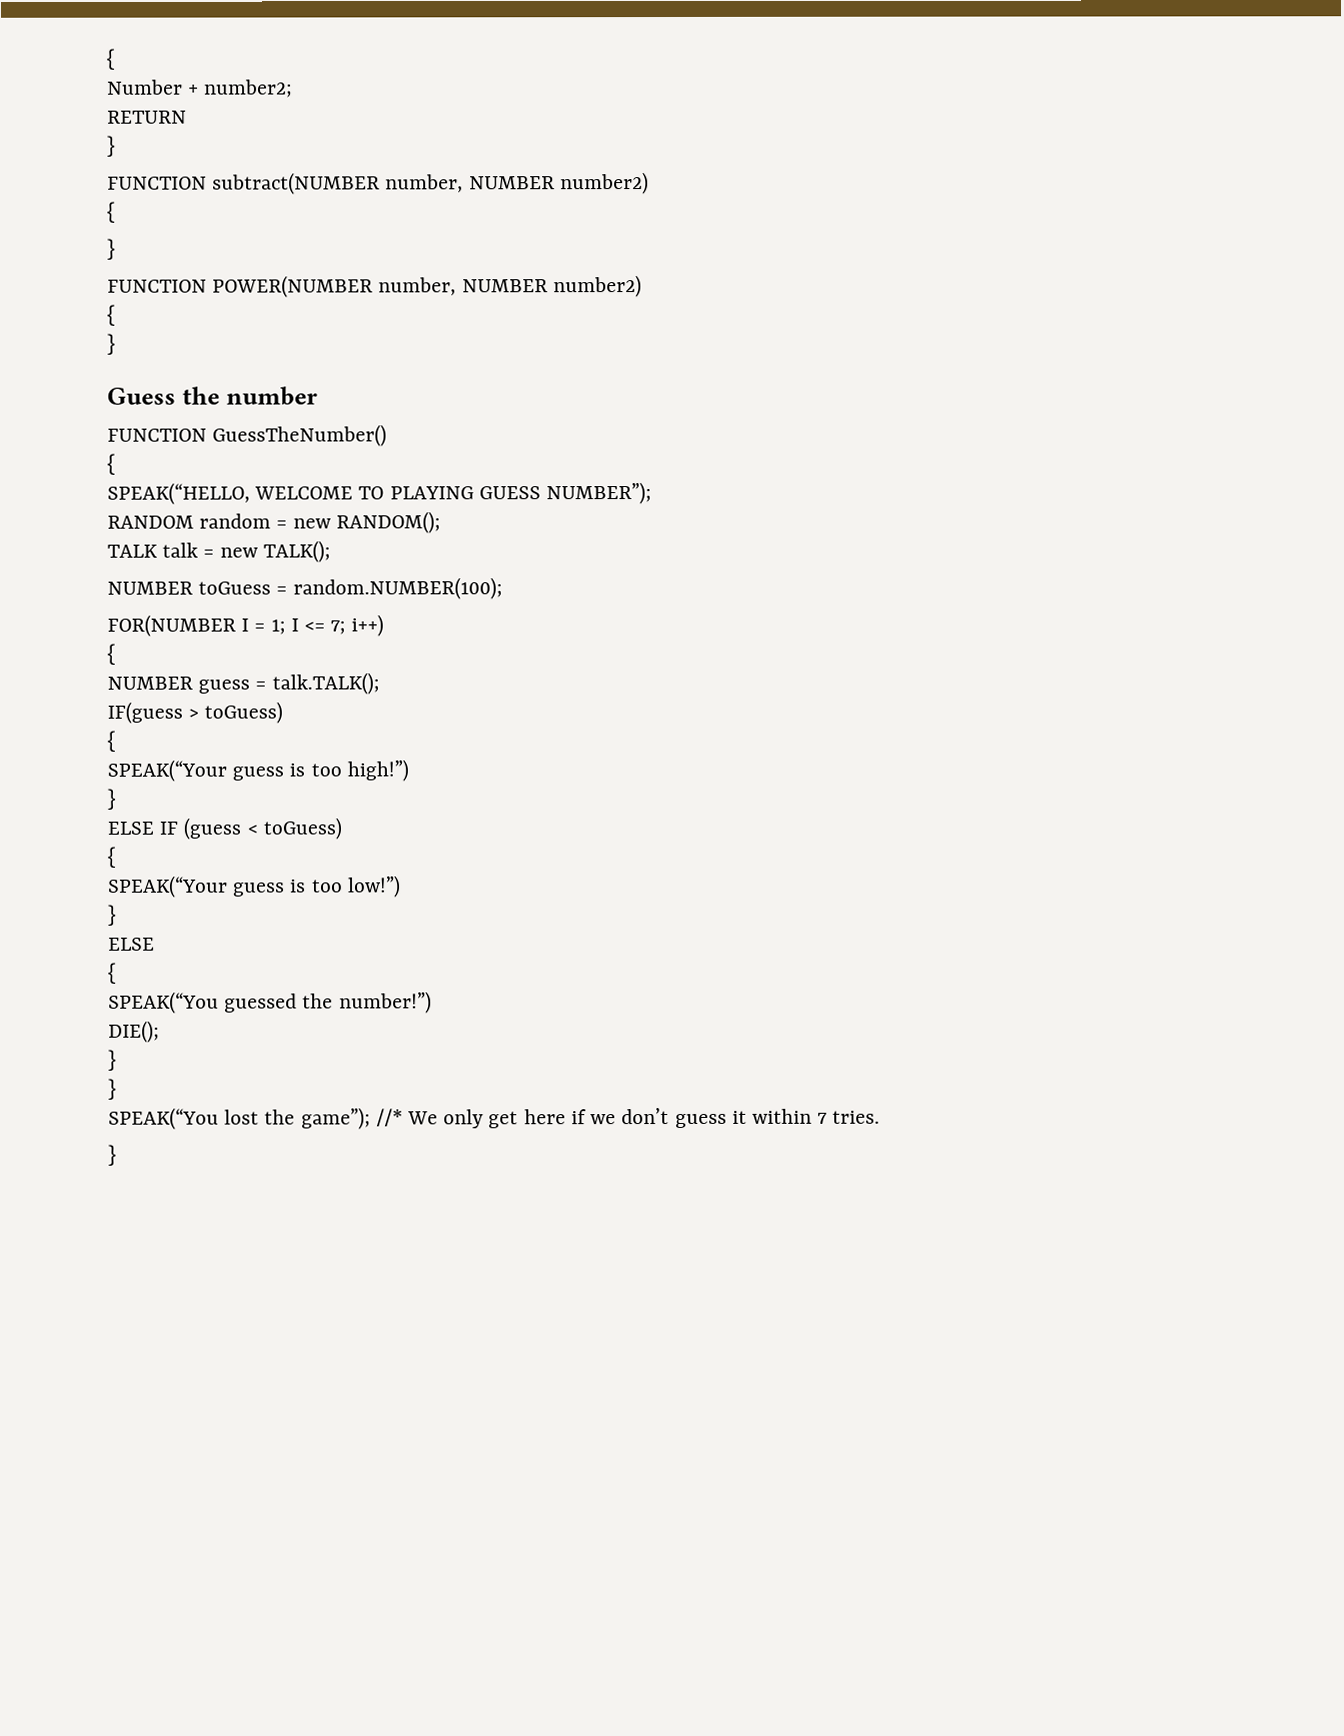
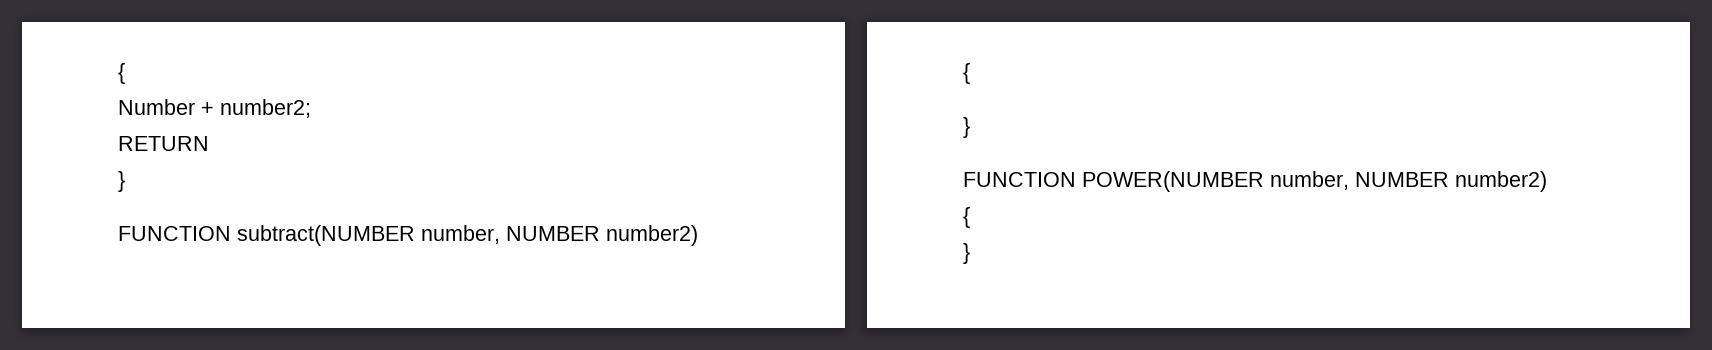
[107,386,318,406] [107,424,388,447] [107,453,116,475] [107,482,653,505] [107,511,441,534] [107,540,331,563] [107,577,503,600] [107,614,385,637] [107,643,116,665] [107,672,380,695] [107,701,284,724] [107,730,116,752] [107,759,409,782] [107,788,116,810] [107,817,342,840] [107,846,116,868] [108,875,401,898] [108,904,117,926] [108,937,155,951] [108,962,117,984] [108,991,432,1014] [108,1020,160,1043] [108,1049,117,1071] [108,1078,117,1100] [108,1107,881,1130] [108,1144,117,1166] // Guess the number // FUNCTION GuessTheNumber() // { // SPEAK(“HELLO, WELCOME TO PLAYING GUESS NUMBER”); // RANDOM random = new RANDOM(); // TALK talk = new TALK(); // NUMBER toGuess = random.NUMBER(100); // FOR(NUMBER I = 1; I <= 7; i++) // { // NUMBER guess = talk.TALK(); // IF(guess > toGuess) // { // SPEAK(“Your guess is too high!”) // } // ELSE IF (guess < toGuess) // { // SPEAK(“Your guess is too low!”) // } // ELSE // { // SPEAK(“You guessed the number!”) // DIE(); // } // } // SPEAK(“You lost the game”); //* We only get here if we don’t guess it within 7 tries. // } -> (970, 253) none

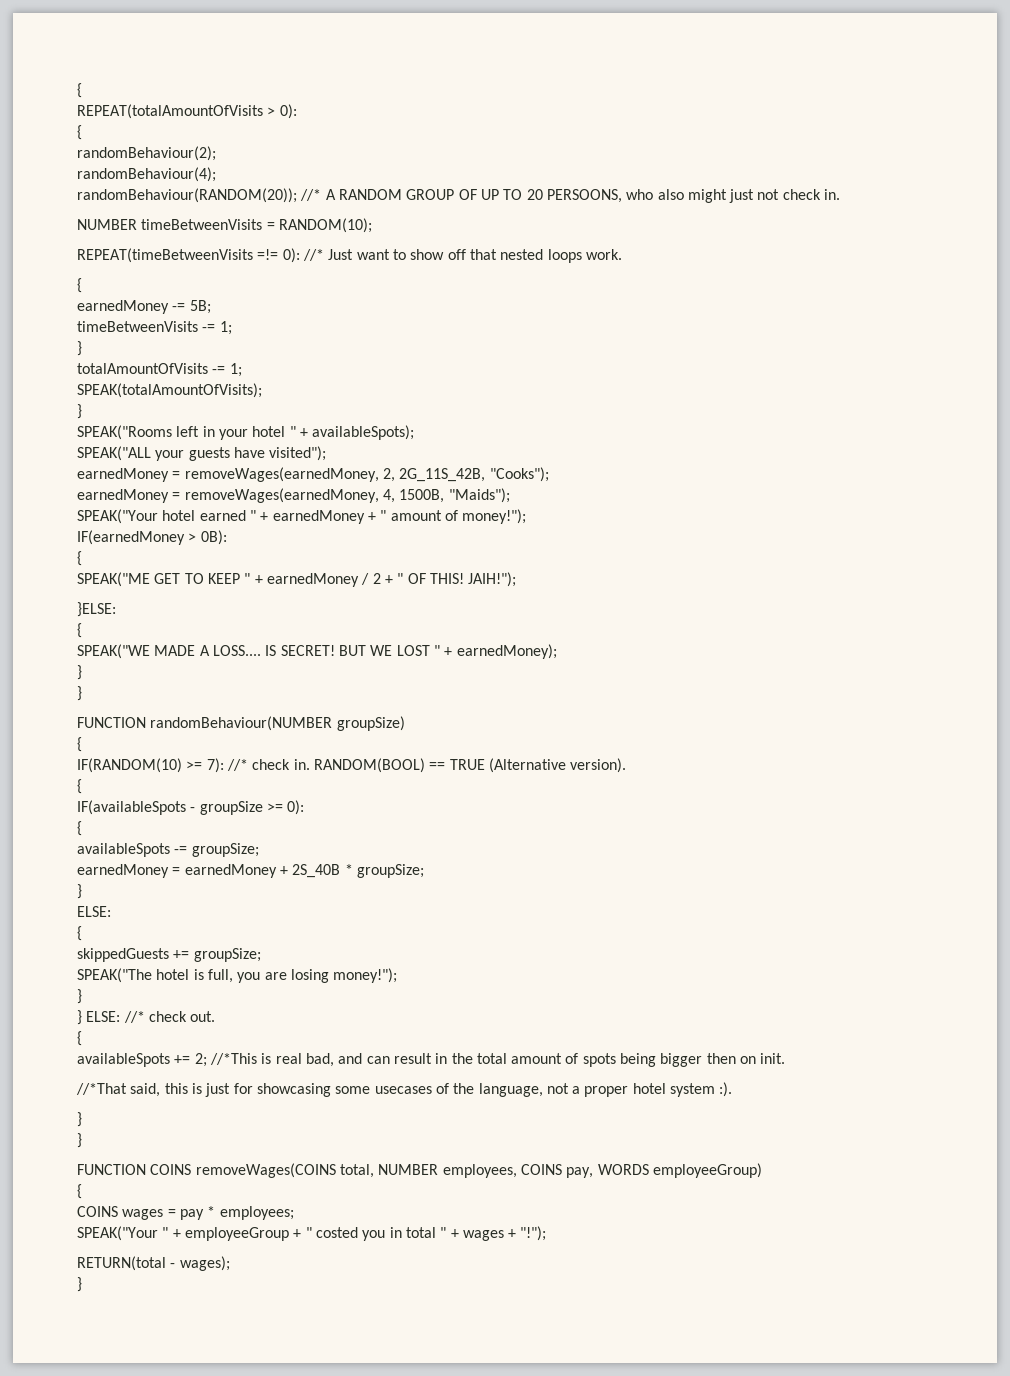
[118,63,125,84] [118,99,311,118] [118,136,209,151] [118,171,125,192] [118,225,698,246] [963,63,970,84] [963,117,970,138] [963,171,1547,192] [963,207,970,228] { // Number + number2; // RETURN // } // FUNCTION subtract(NUMBER number, NUMBER number2) // { // } // FUNCTION POWER(NUMBER number, NUMBER number2) // { -> [77,83,82,98] [77,104,297,119] [77,125,82,140] [77,146,216,161] [77,167,216,182] [77,188,841,203] [77,218,372,233] [77,248,622,263] [77,278,82,293] [77,300,211,314] [77,321,232,335] [77,341,82,356] [77,363,242,377] [77,383,262,398] [77,404,82,419] [77,425,415,440] [77,446,327,461] [77,467,549,482] [77,488,510,503] [77,509,527,524] [77,530,227,545] [77,551,82,566] [77,572,517,587] [77,602,116,617] [77,623,82,638] [77,644,557,659] [77,665,82,680] [77,686,82,701] [77,716,405,731] [77,737,82,752] [77,758,627,773] [77,779,82,794] [77,800,305,815] [77,821,82,836] [77,843,259,857] [77,864,424,878] [77,884,82,899] [77,906,111,917] [77,926,82,941] [77,948,261,962] [77,968,398,983] [77,989,82,1004] [77,1010,216,1025] [77,1031,82,1046] [77,1053,786,1067] [76,1082,733,1097] [77,1112,82,1127] [77,1133,82,1148] [77,1163,762,1178] [77,1184,82,1199] [77,1206,294,1220] [77,1226,547,1241] [77,1256,230,1271] { // REPEAT(totalAmountOfVisits > 0): // { // randomBehaviour(2); // randomBehaviour(4); // randomBehaviour(RANDOM(20)); //* A RANDOM GROUP OF UP TO 20 PERSOONS, who also might just not check in. // NUMBER timeBetweenVisits = RANDOM(10); // REPEAT(timeBetweenVisits =!= 0): //* Just want to show off that nested loops work. // { // earnedMoney -= 5B; // timeBetweenVisits -= 1; // } // totalAmountOfVisits -= 1; // SPEAK(totalAmountOfVisits); // } // SPEAK("Rooms left in your hotel " + availableSpots); // SPEAK("ALL your guests have visited"); // earnedMoney = removeWages(earnedMoney, 2, 2G_11S_42B, "Cooks"); // earnedMoney = removeWages(earnedMoney, 4, 1500B, "Maids"); // SPEAK("Your hotel earned " + earnedMoney + " amount of money!"); // IF(earnedMoney > 0B): // { // SPEAK("ME GET TO KEEP " + earnedMoney / 2 + " OF THIS! JAIH!"); // }ELSE: // { // SPEAK("WE MADE A LOSS.... IS SECRET! BUT WE LOST " + earnedMoney); // } // } // FUNCTION randomBehaviour(NUMBER groupSize) // { // IF(RANDOM(10) >= 7): //* check in. RANDOM(BOOL) == TRUE (Alternative version). // { // IF(availableSpots - groupSize >= 0): // { // availableSpots -= groupSize; // earnedMoney = earnedMoney + 2S_40B * groupSize; // } // ELSE: // { // skippedGuests += groupSize; // SPEAK("The hotel is full, you are losing money!"); // } // } ELSE: //* check out. // { // availableSpots += 2; //*This is real bad, and can result in the total amount of spots being bigger then on init. // //*That said, this is just for showcasing some usecases of the language, not a proper hotel system :). // } // } // FUNCTION COINS removeWages(COINS total, NUMBER employees, COINS pay, WORDS employeeGroup) // { // COINS wages = pay * employees; // SPEAK("Your " + employeeGroup + " costed you in total " + wages + "!"); // RETURN(total - wages);

